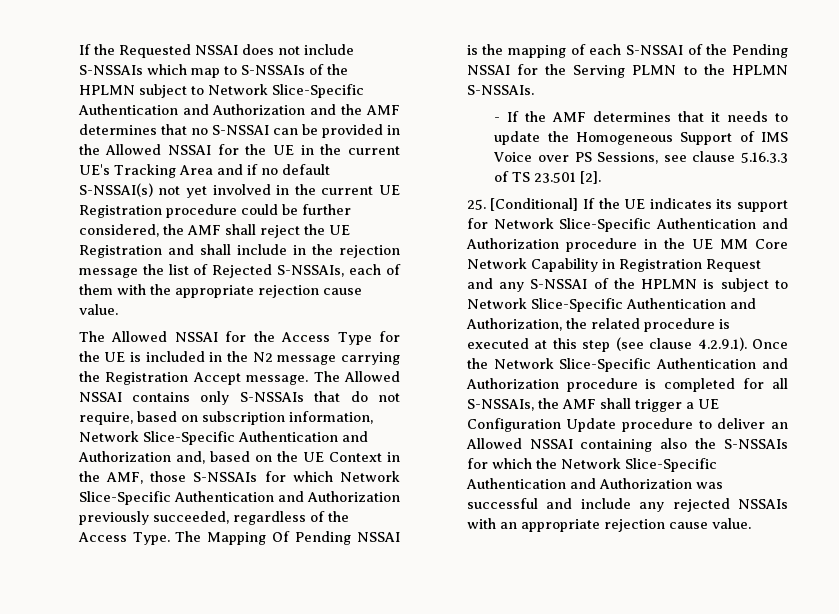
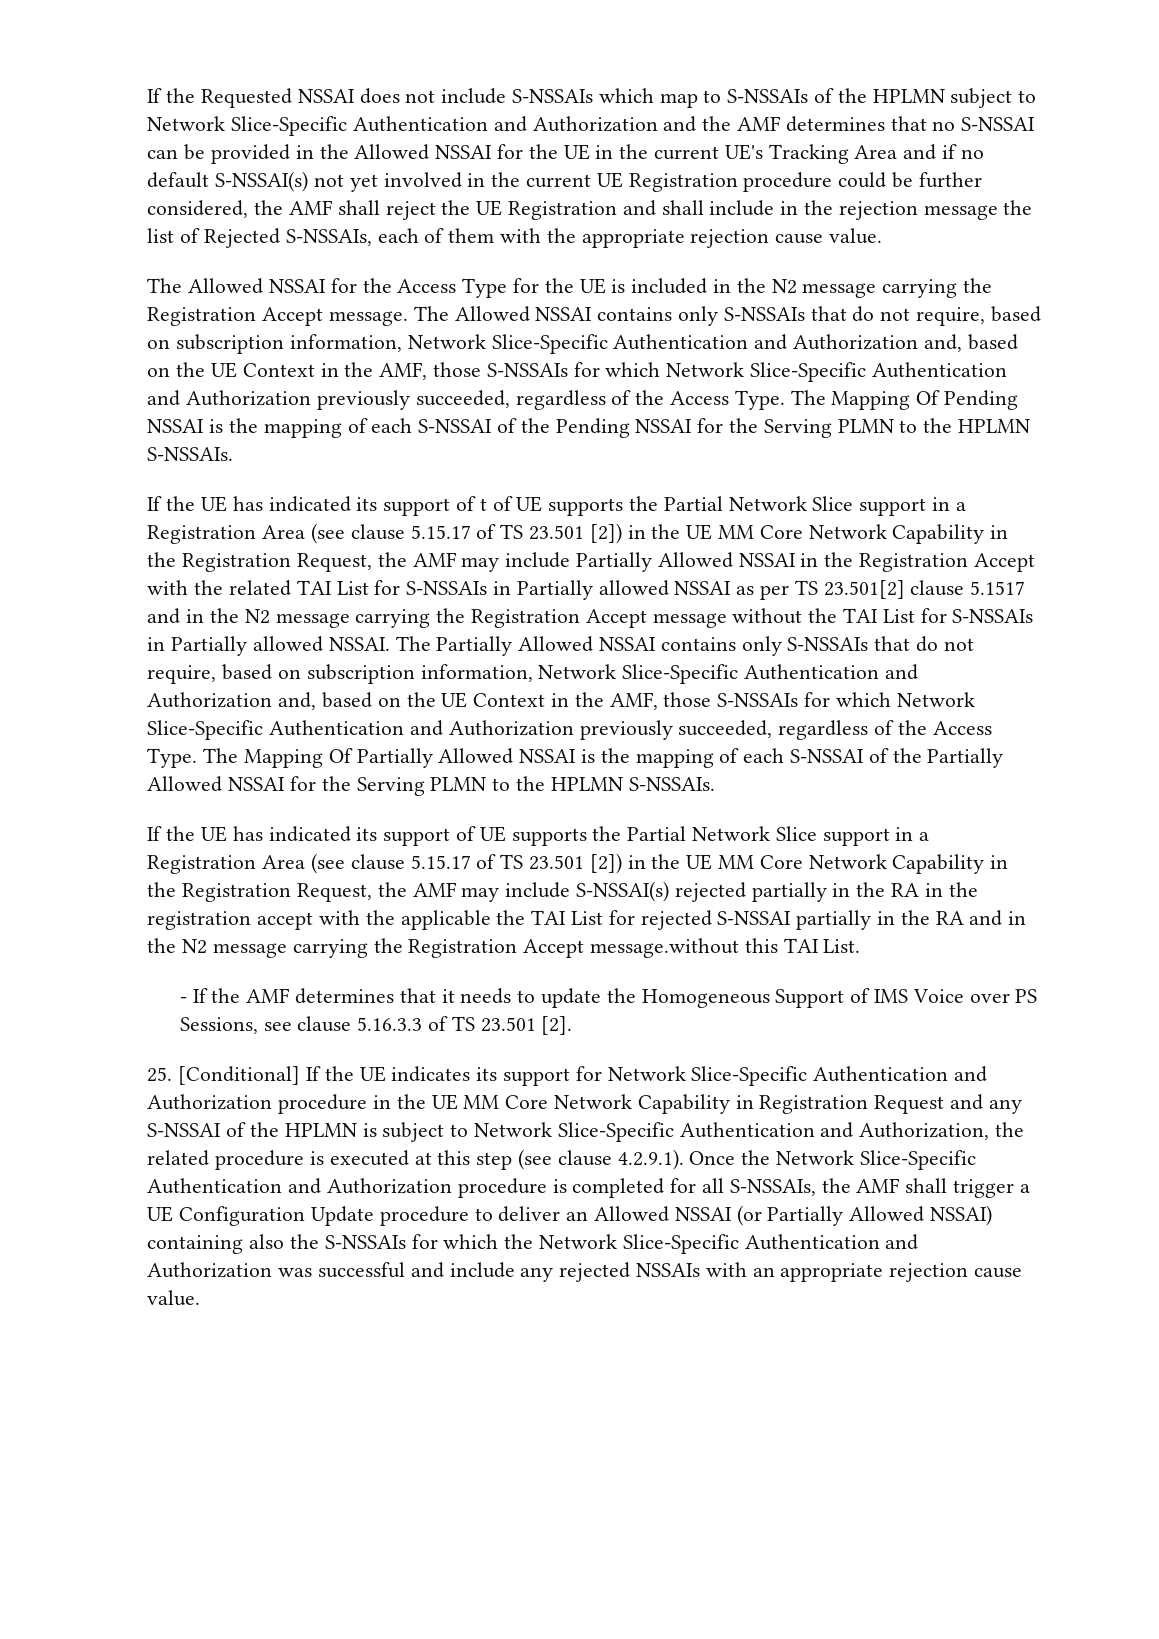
(534, 90) none -> [147,496,966,516] [147,523,1009,544] [147,552,1035,572] [147,580,1026,600] [147,608,1034,628] [147,636,974,656] [147,664,918,684] [147,692,975,710] [147,720,992,740] [147,748,1004,768] [147,776,715,796] [147,826,930,846] [147,853,1009,874] [147,881,978,902] [147,910,1027,930] [147,938,861,958] // If the UE has indicated its support of t of UE supports the Partial Network Slice support in a Registration Area (see clause 5.15.17 of TS 23.501 [2]) in the UE MM Core Network Capability in the Registration Request, the AMF may include Partially Allowed NSSAI in the Registration Accept with the related TAI List for S-NSSAIs in Partially allowed NSSAI as per TS 23.501[2] clause 5.1517 and in the N2 message carrying the Registration Accept message without the TAI List for S-NSSAIs in Partially allowed NSSAI. The Partially Allowed NSSAI contains only S-NSSAIs that do not require, based on subscription information, Network Slice-Specific Authentication and Authorization and, based on the UE Context in the AMF, those S-NSSAIs for which Network Slice-Specific Authentication and Authorization previously succeeded, regardless of the Access Type. The Mapping Of Partially Allowed NSSAI is the mapping of each S-NSSAI of the Partially Allowed NSSAI for the Serving PLMN to the HPLMN S-NSSAIs. // If the UE has indicated its support of UE supports the Partial Network Slice support in a Registration Area (see clause 5.15.17 of TS 23.501 [2]) in the UE MM Core Network Capability in the Registration Request, the AMF may include S-NSSAI(s) rejected partially in the RA in the registration accept with the applicable the TAI List for rejected S-NSSAI partially in the RA and in the N2 message carrying the Registration Accept message.without this TAI List.
(573, 444) none -> [736,1205,993,1226] (or Partially Allowed NSSAI)

